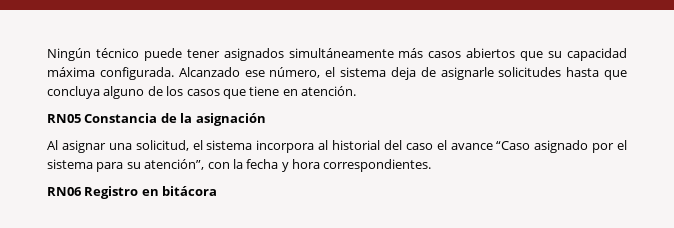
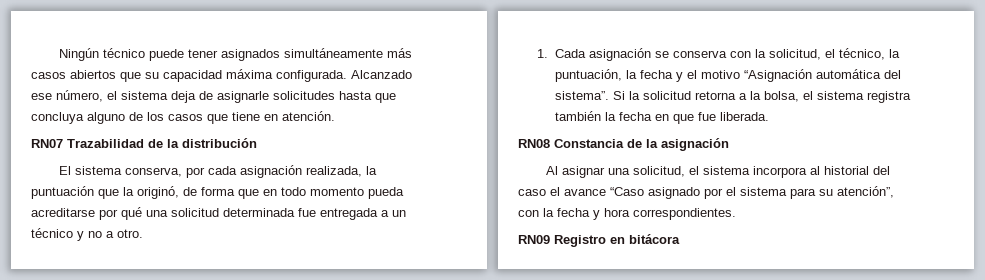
[47,114,81,123] RN05 -> [31,138,257,148] [58,165,377,178] [31,186,404,199] [31,207,406,220] [31,228,143,241] [536,48,901,61] [555,69,902,82] [555,91,912,103] [555,111,770,124] [518,139,550,148] RN07 Trazabilidad de la distribución // El sistema conserva, por cada asignación realizada, la puntuación que la originó, de forma que en todo momento pueda acreditarse por qué una solicitud determinada fue entregada a un técnico y no a otro. // 1. Cada asignación se conserva con la solicitud, el técnico, la puntuación, la fecha y el motivo “Asignación automática del sistema”. Si la solicitud retorna a la bolsa, el sistema registra también la fecha en que fue liberada. // RN08
[47,187,82,196] RN06 -> [518,235,550,244] RN09

